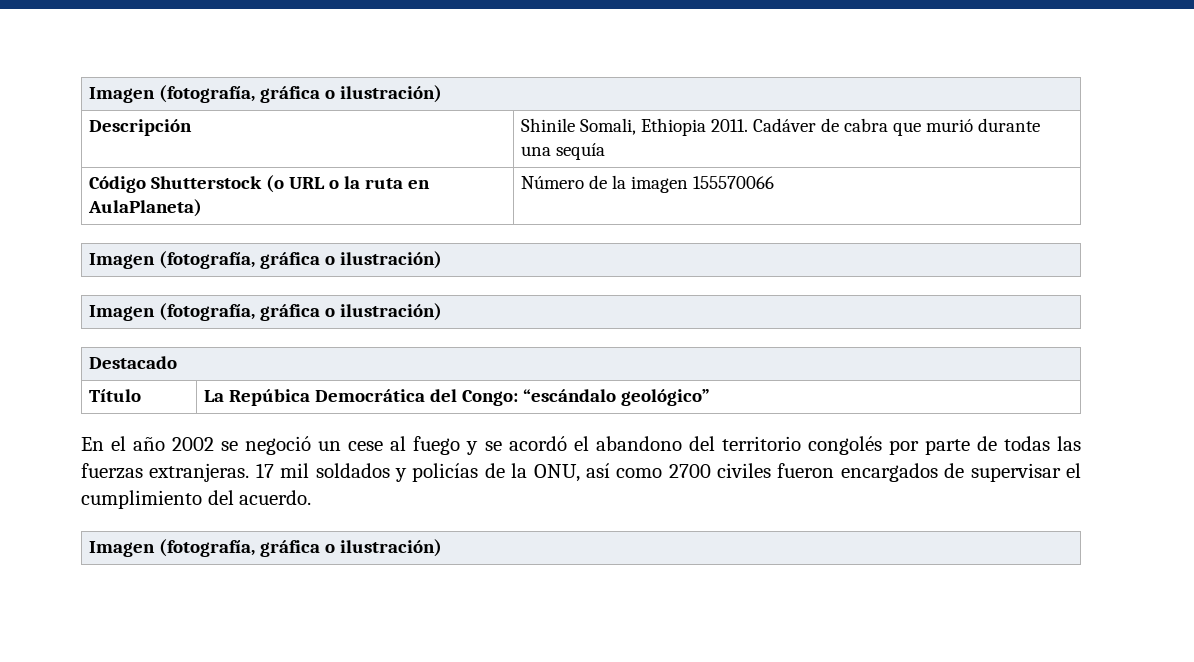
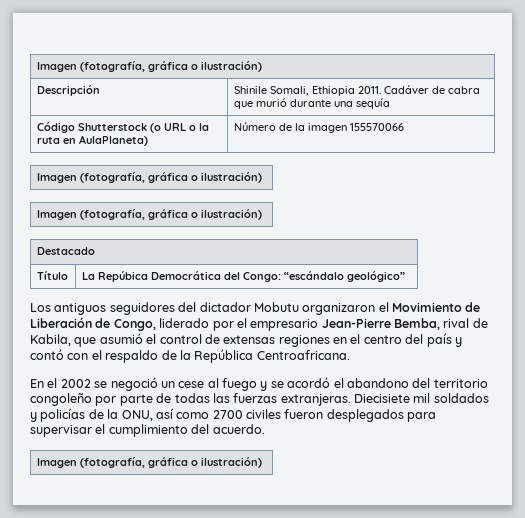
(711, 397) none -> [30,302,481,315] [30,317,488,331] [30,333,462,347] [30,349,350,363] // Los antiguos seguidores del dictador Mobutu organizaron el Movimiento de Liberación de Congo, liderado por el empresario Jean-Pierre Bemba, rival de Kabila, que asumió el control de extensas regiones en el centro del país y contó con el respaldo de la República Centroafricana.
[133,436,166,451] año -> (58, 383) none
[807,436,882,455] congolés -> [30,393,92,406] congoleño
[255,463,274,478] 17 -> [354,394,410,403] Diecisiete
[840,463,965,482] encargados de -> [326,409,437,422] desplegados para

